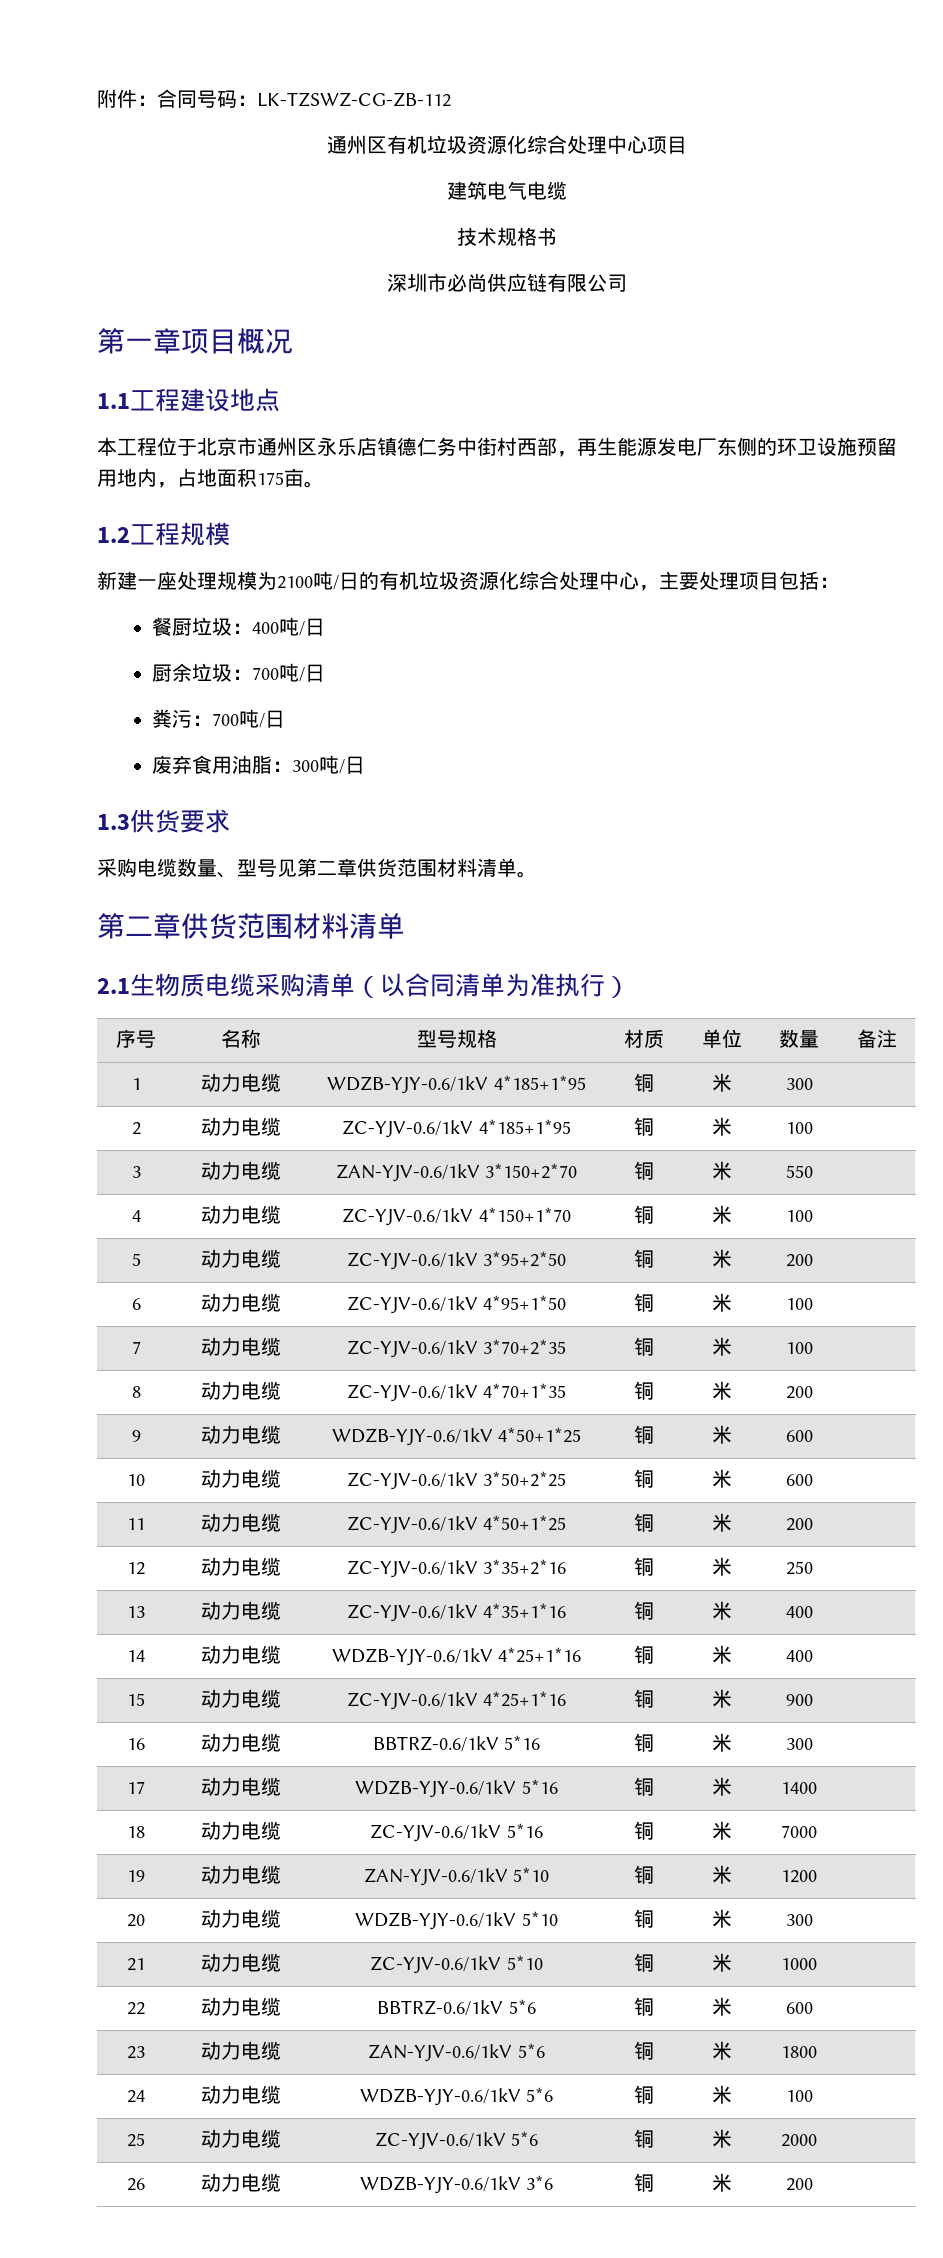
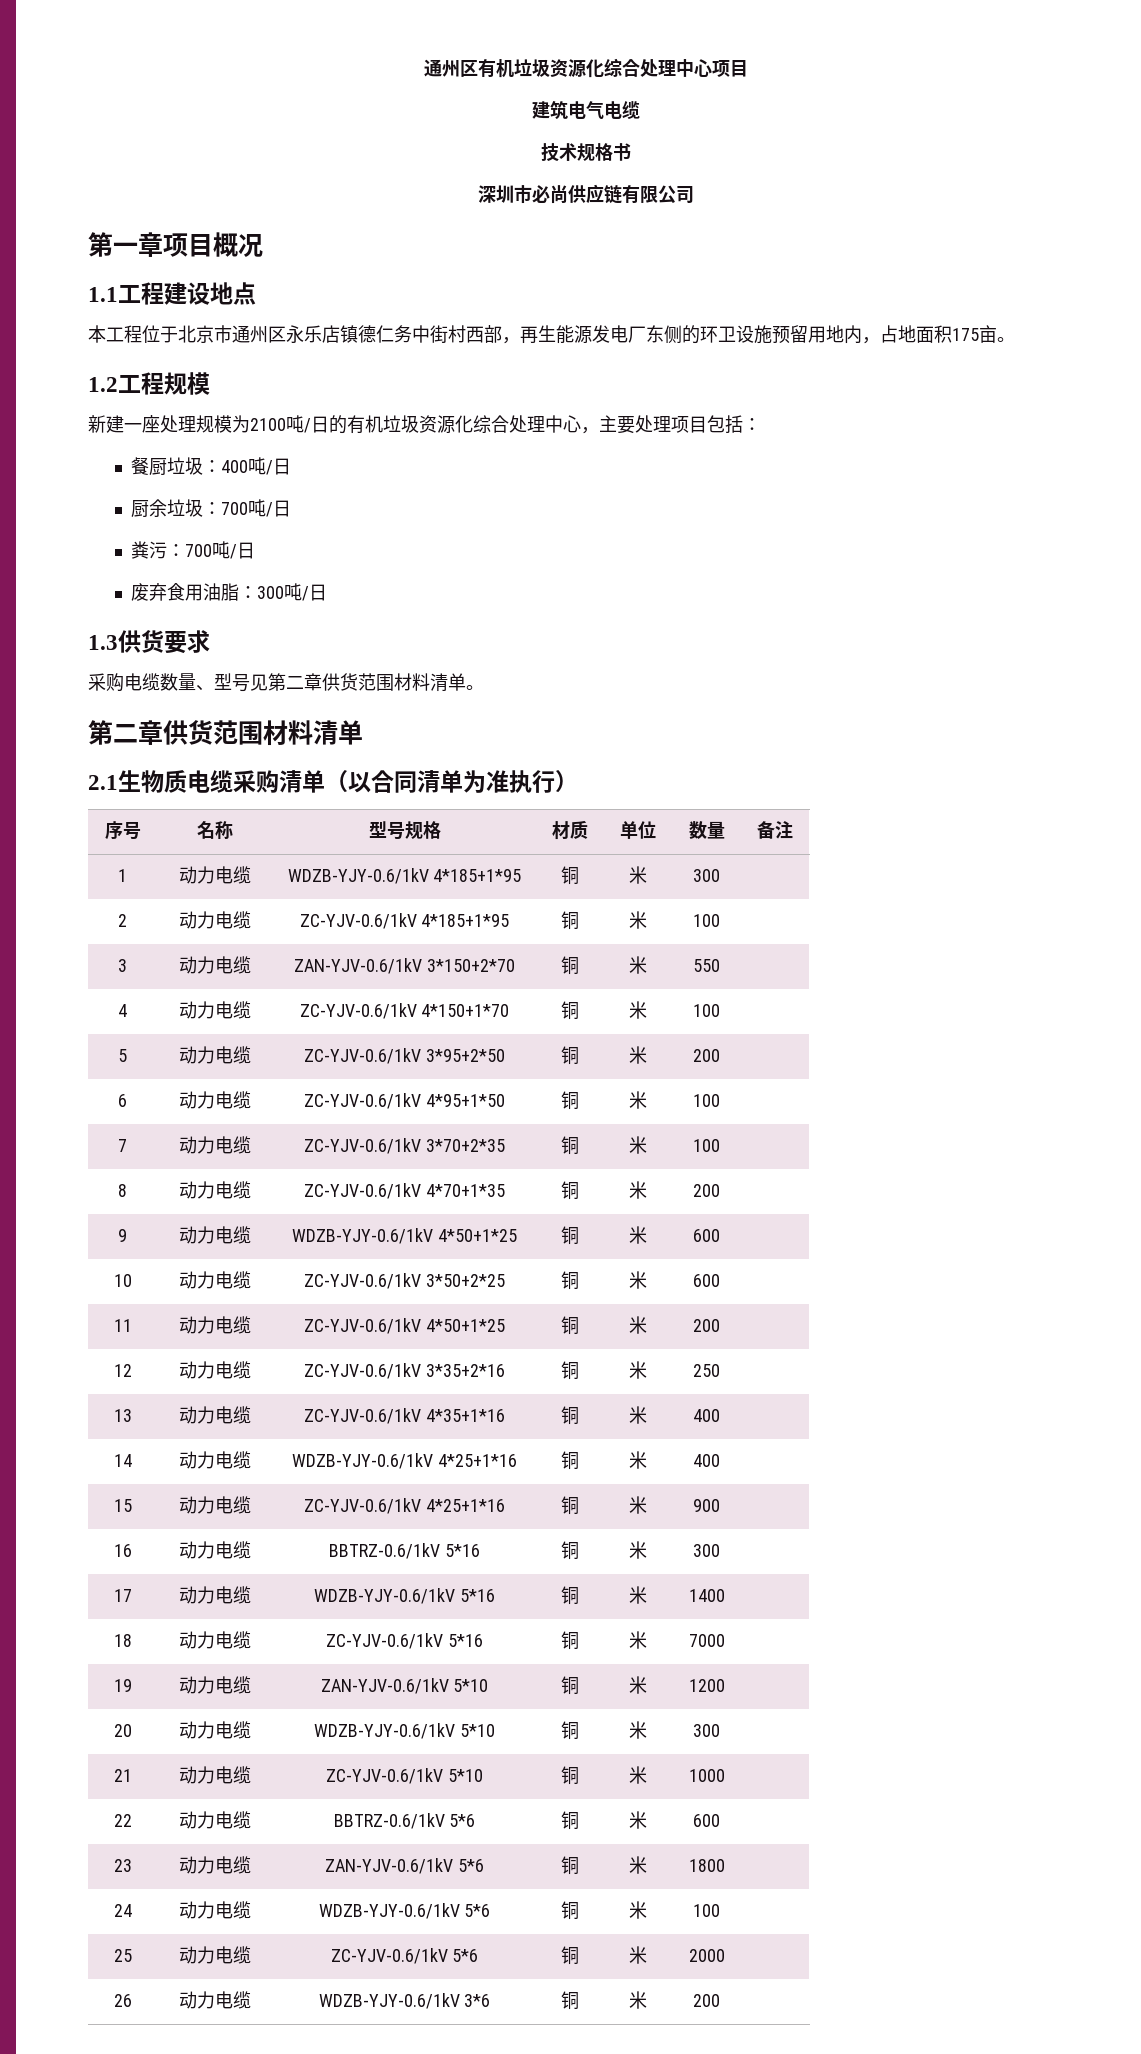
[97,89,451,108] 附件：合同号码：LK-TZSWZ-CG-ZB-112 // -> (424, 68) none

